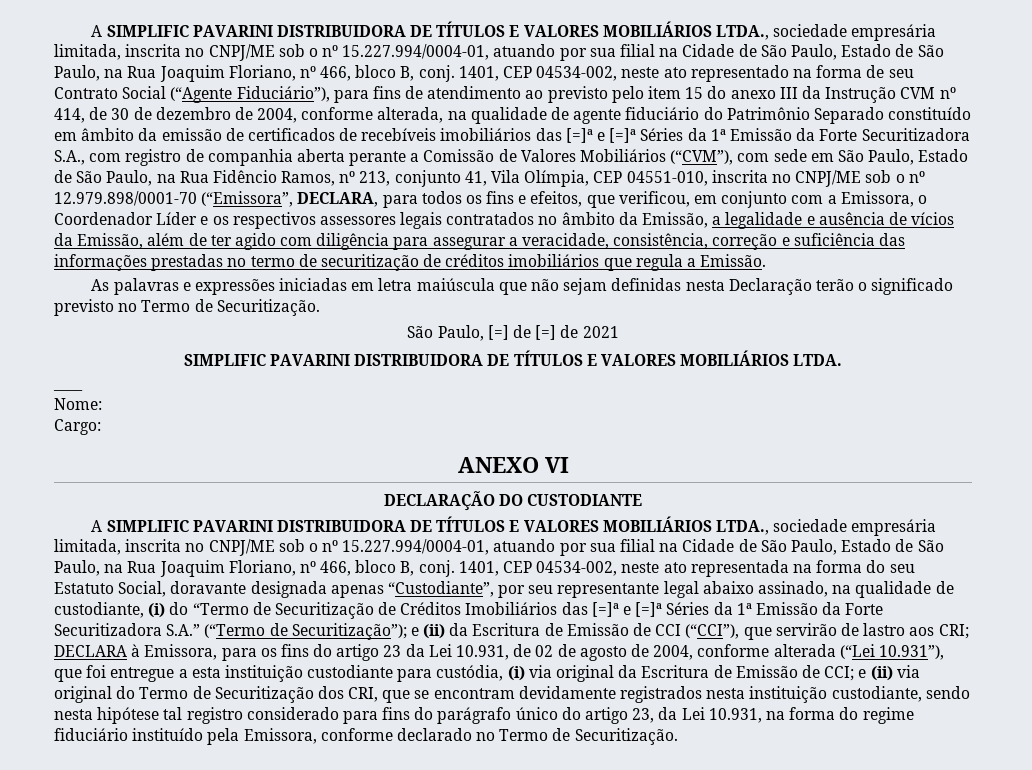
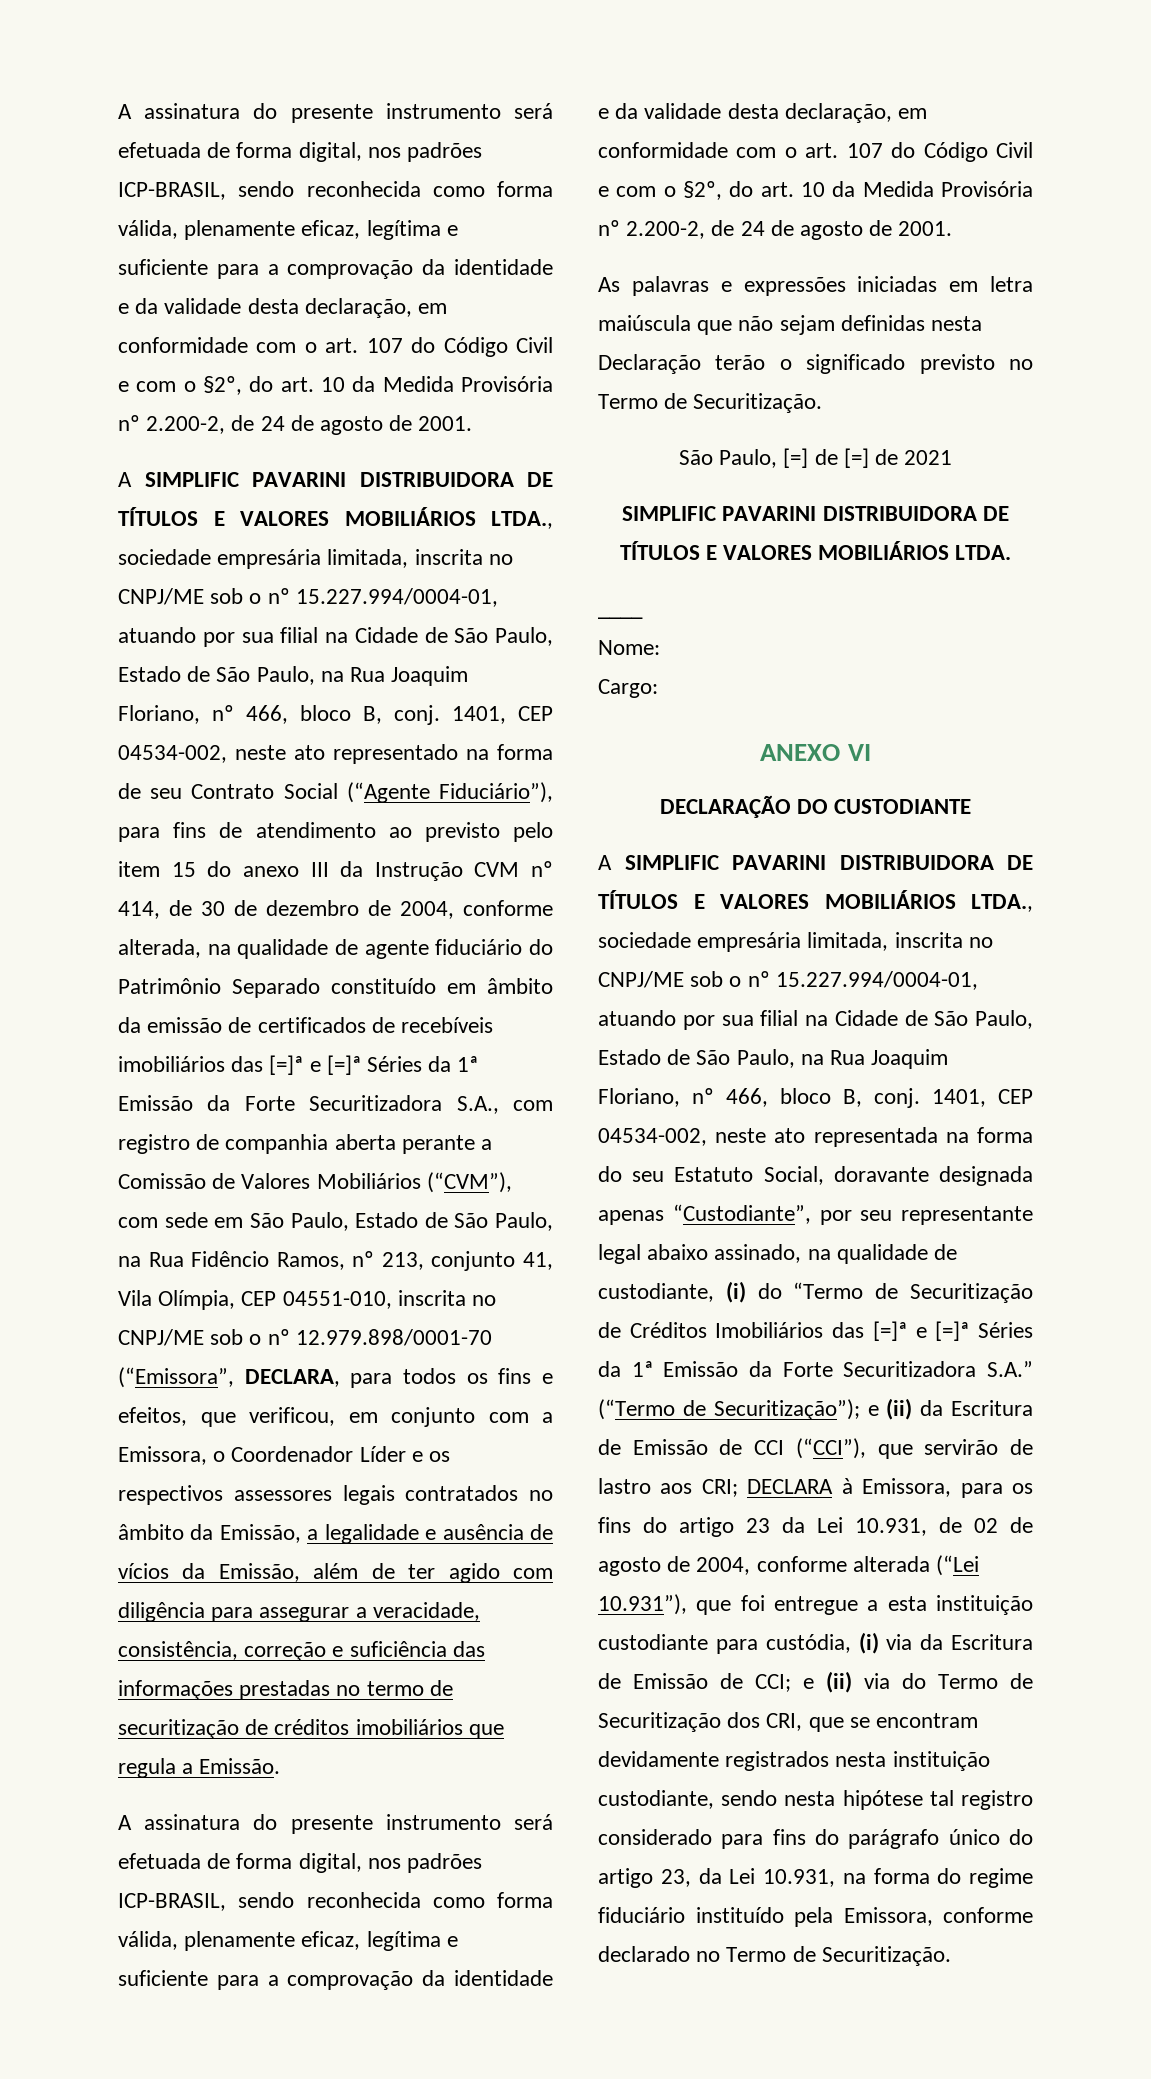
[91,25,103,37] A -> [118,103,553,123] [118,142,483,162] [118,181,553,200] [118,220,458,240] [118,259,553,279] [118,298,448,318] [118,337,553,357] [118,376,553,395] [118,415,473,435] [118,472,132,487] A assinatura do presente instrumento será efetuada de forma digital, nos padrões ICP-BRASIL, sendo reconhecida como forma válida, plenamente eficaz, legítima e suficiente para a comprovação da identidade e da validade desta declaração, em conformidade com o art. 107 do Código Civil e com o §2º, do art. 10 da Medida Provisória nº 2.200-2, de 24 de agosto de 2001. // A
(767, 260) none -> [118,1814,553,1834] [118,1853,483,1873] [118,1892,553,1911] [118,1931,458,1951] [118,1970,553,1990] [598,103,928,123] [598,142,1033,162] [598,181,1033,200] [598,220,953,240] // A assinatura do presente instrumento será efetuada de forma digital, nos padrões ICP-BRASIL, sendo reconhecida como forma válida, plenamente eficaz, legítima e suficiente para a comprovação da identidade e da validade desta declaração, em conformidade com o art. 107 do Código Civil e com o §2º, do art. 10 da Medida Provisória nº 2.200-2, de 24 de agosto de 2001.
[556,665,615,682] original -> (913, 1642) none
[54,686,112,703] original -> (890, 1681) none

